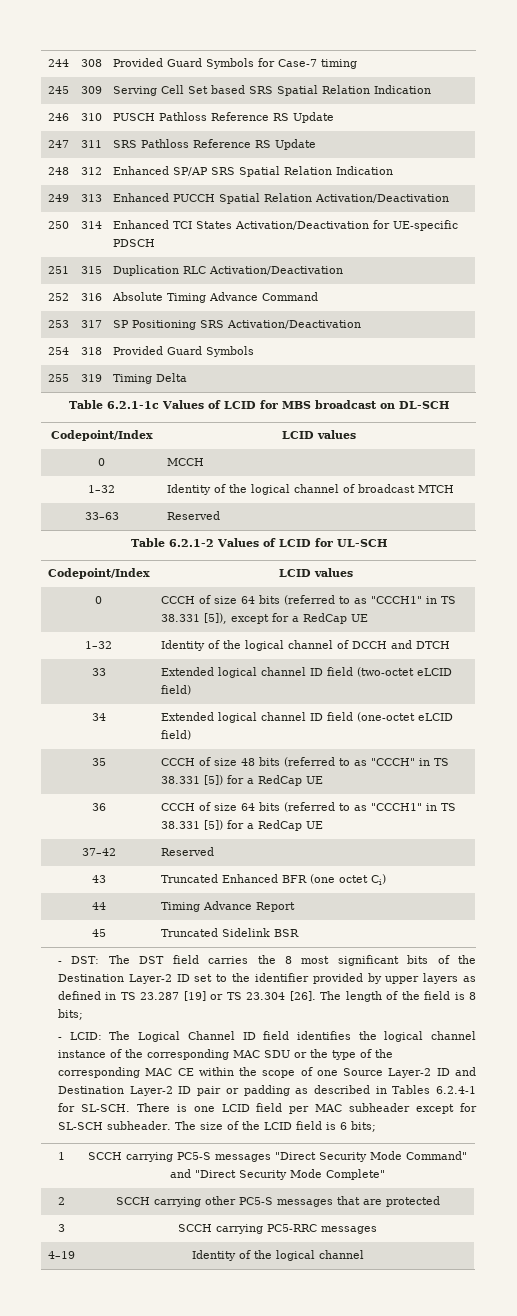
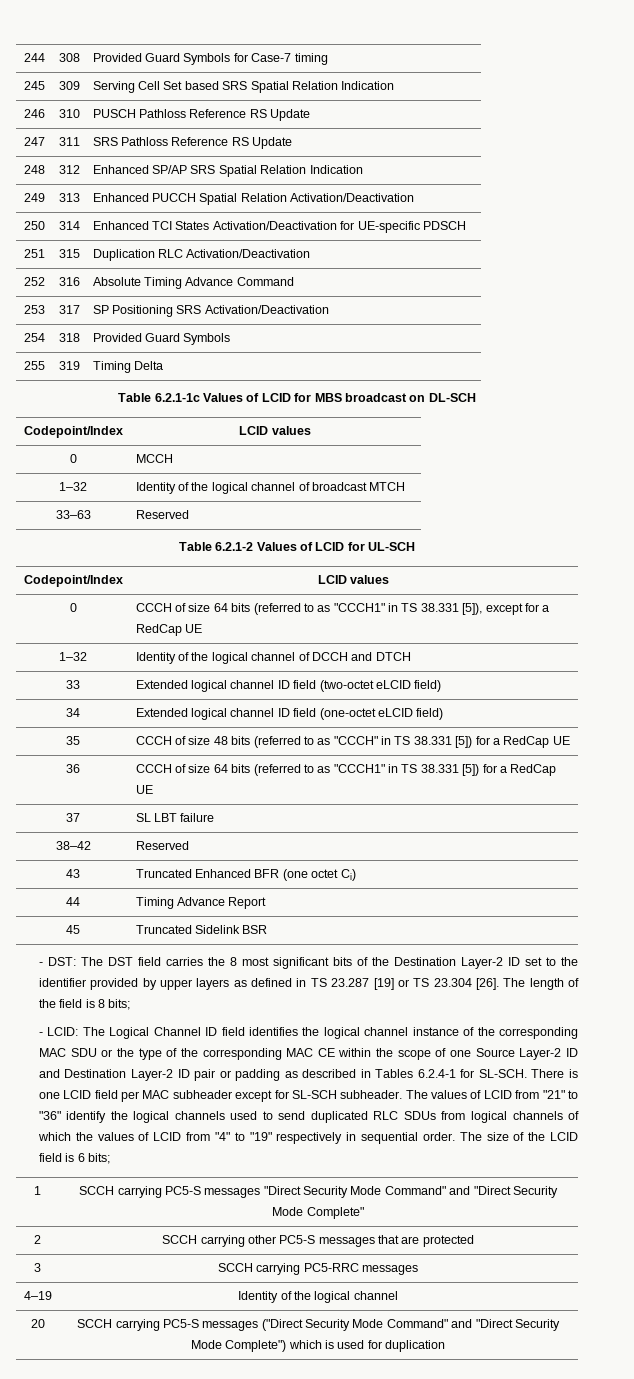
[81,848,116,856] 37–42 -> [66,813,80,822] [135,813,215,822] [55,841,91,850] 37 | SL LBT failure // 38–42
(196, 1125) none -> [431,1090,578,1099] [38,1111,580,1123] [37,1132,482,1144] values of LCID from "21" to "36" identify the logical channels used to send duplicated RLC SDUs from logical channels of which the values of LCID from "4" to "19" respectively in sequential order. The
(364, 1254) none -> [30,1319,45,1328] [77,1319,560,1331] [190,1340,446,1352] // 20 | SCCH carrying PC5-S messages ("Direct Security Mode Command" and "Direct Security Mode Complete") which is used for duplication

